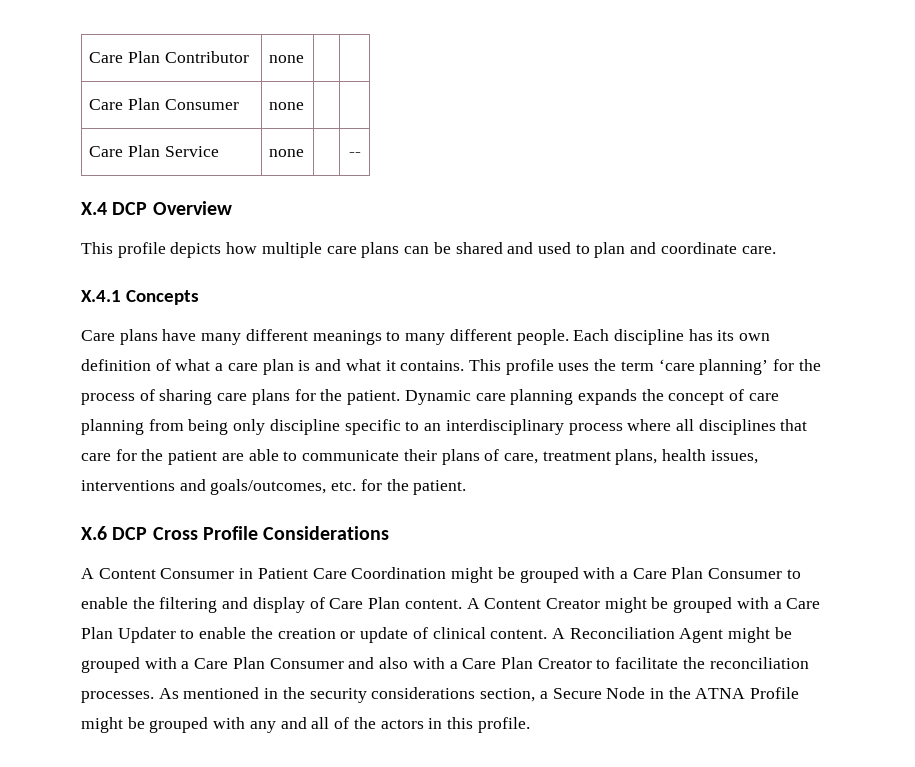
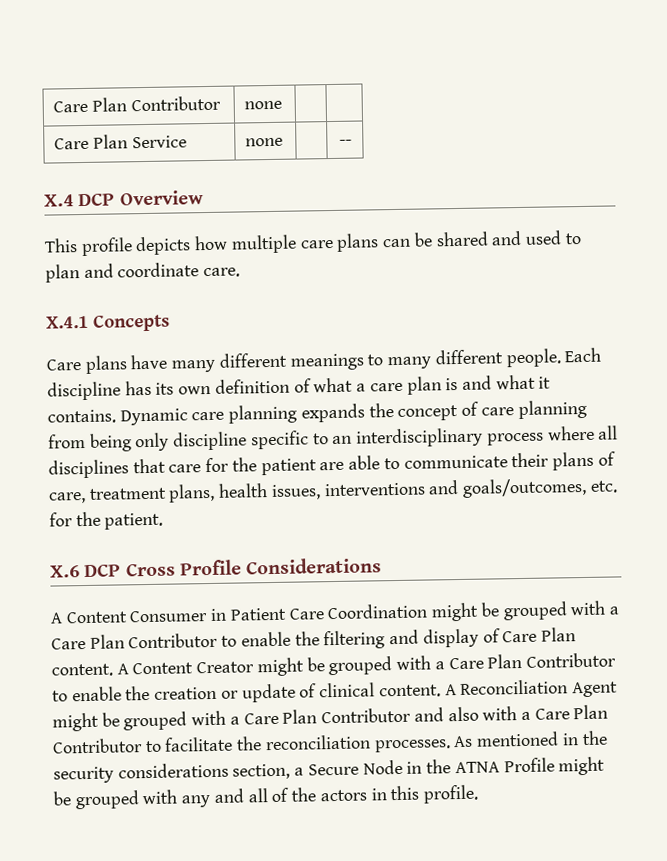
[89,98,239,110] [269,102,305,110] // Care Plan Consumer | none | | -> (283, 105) none
[468,359,821,375] [81,389,401,405] This profile uses the term ‘care planning’ for the process of sharing care plans for the patient. -> (116, 416) none
[708,568,783,579] Consumer -> [128,632,219,649] Contributor
[117,627,176,643] Updater -> [525,652,616,668] Contributor
[269,658,344,669] Consumer -> [321,707,412,724] Contributor
[537,658,592,669] Creator -> [52,738,143,754] Contributor

